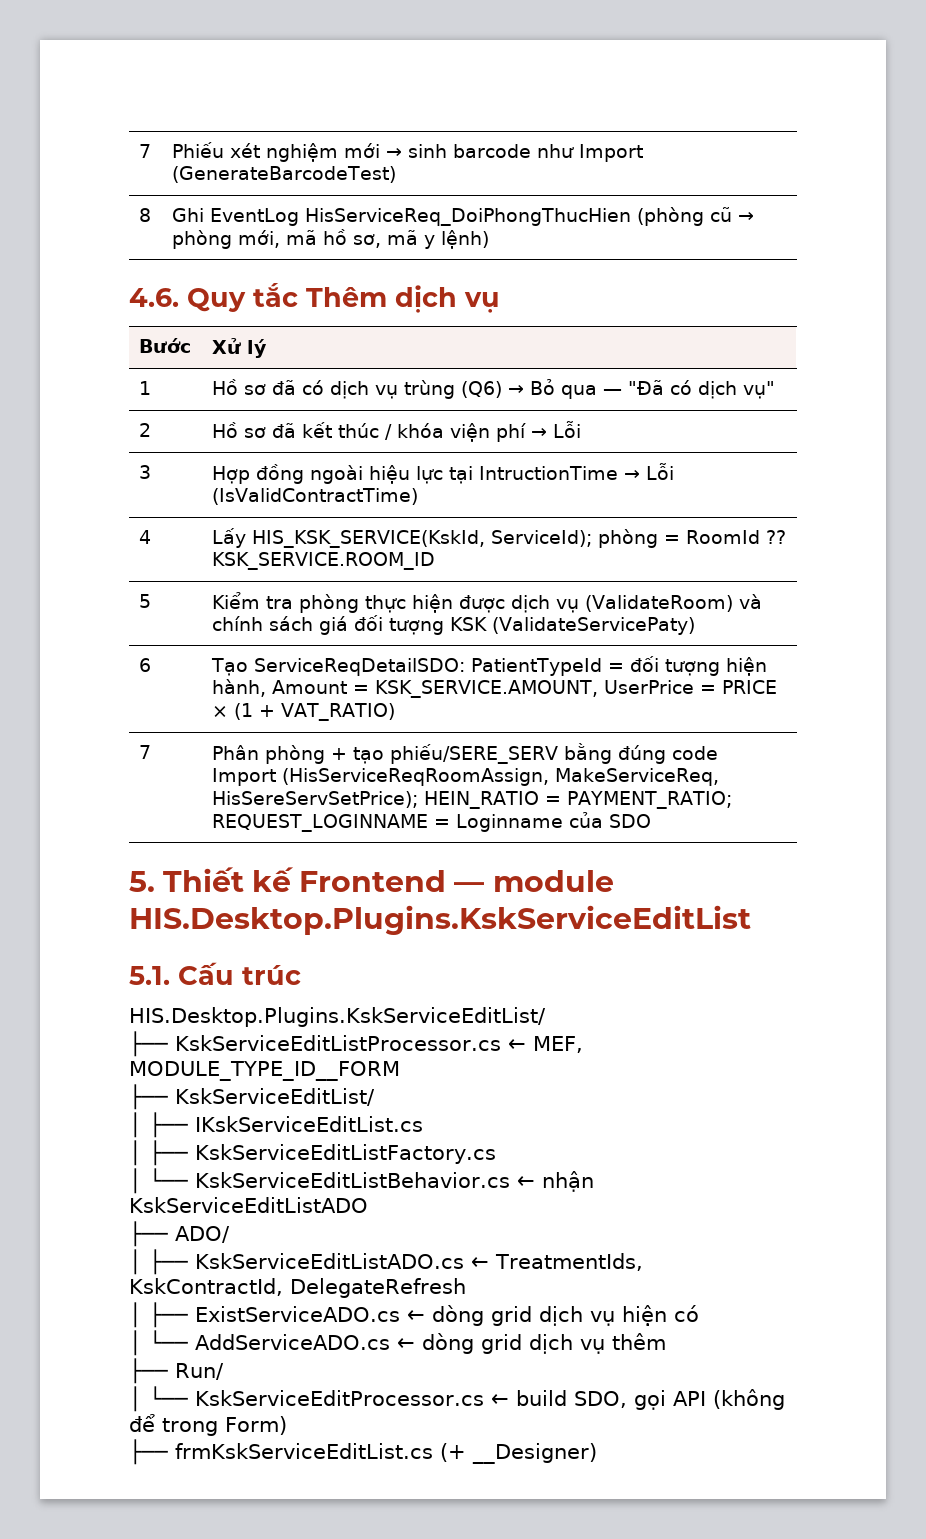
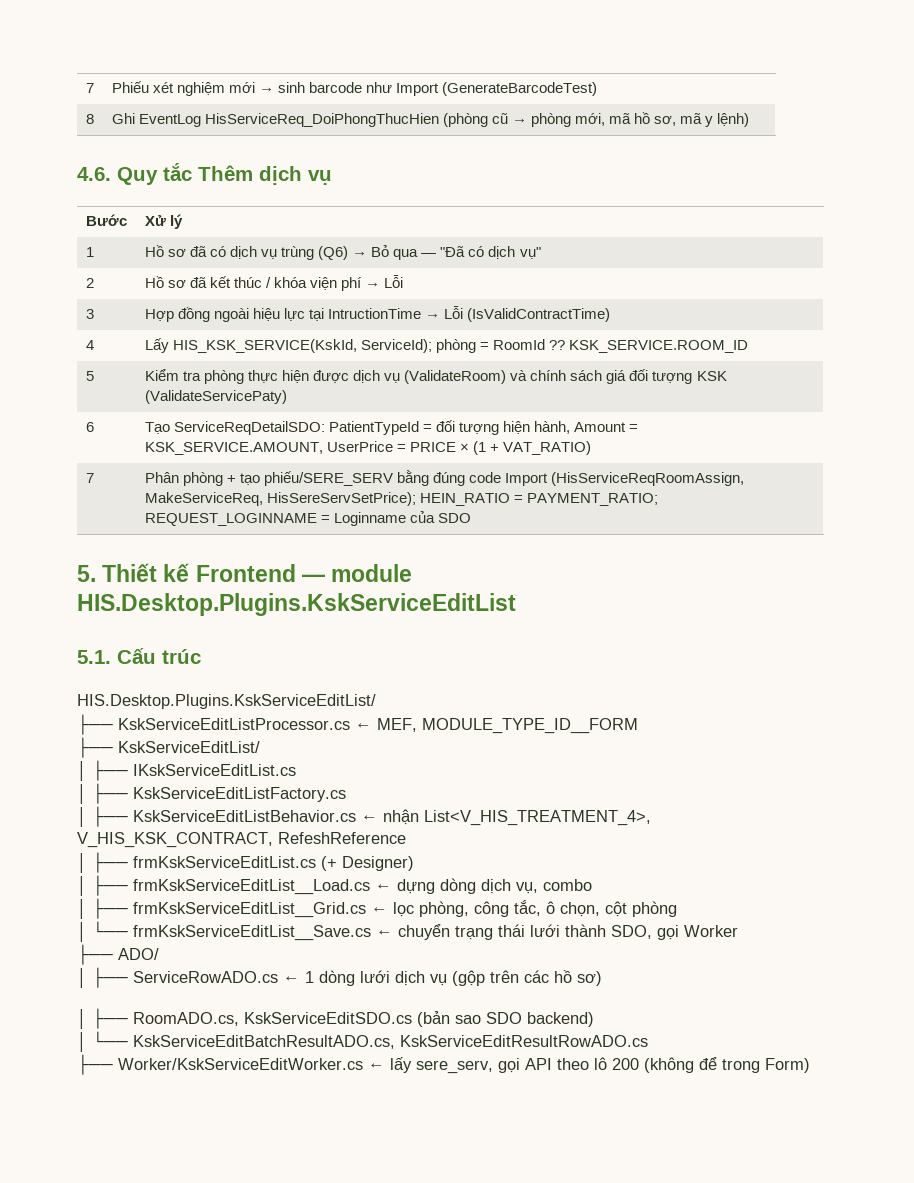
[149,1168,188,1188] └── -> [92,806,128,827] ├──
[129,1197,368,1213] [129,1221,230,1247] [129,1249,643,1275] [129,1278,466,1298] [129,1302,699,1328] [129,1330,666,1356] [129,1358,224,1384] [129,1386,706,1412] KskServiceEditListADO // ├── ADO/ // │ ├── KskServiceEditListADO.cs ← TreatmentIds, KskContractId, DelegateRefresh // │ ├── ExistServiceADO.cs ← dòng grid dịch vụ hiện có // │ └── AddServiceADO.cs ← dòng grid dịch vụ thêm // ├── Run/ // │ └── KskServiceEditProcessor.cs ← build SDO, gọi API -> [424,810,651,826] [77,832,406,848] [77,852,414,873] [77,875,592,896] [77,898,677,919] [77,921,738,942] [77,944,159,965] [77,967,602,988] [77,1008,594,1029] [77,1031,648,1052] [77,1054,639,1075] List<V_HIS_TREATMENT_4>, V_HIS_KSK_CONTRACT, RefeshReference // │ ├── frmKskServiceEditList.cs (+ Designer) // │ ├── frmKskServiceEditList__Load.cs ← dựng dòng dịch vụ, combo // │ ├── frmKskServiceEditList__Grid.cs ← lọc phòng, công tắc, ô chọn, cột phòng // │ └── frmKskServiceEditList__Save.cs ← chuyển trạng thái lưới thành SDO, gọi Worker // ├── ADO/ // │ ├── ServiceRowADO.cs ← 1 dòng lưới dịch vụ (gộp trên các hồ sơ) // │ ├── RoomADO.cs, KskServiceEditSDO.cs (bản sao SDO backend) // │ └── KskServiceEditBatchResultADO.cs, KskServiceEditResultRowADO.cs // ├── Worker/KskServiceEditWorker.cs ← lấy sere_serv, gọi API theo lô 200
[129,1439,597,1465] // ├── frmKskServiceEditList.cs (+ __Designer) -> (810, 1065) none

